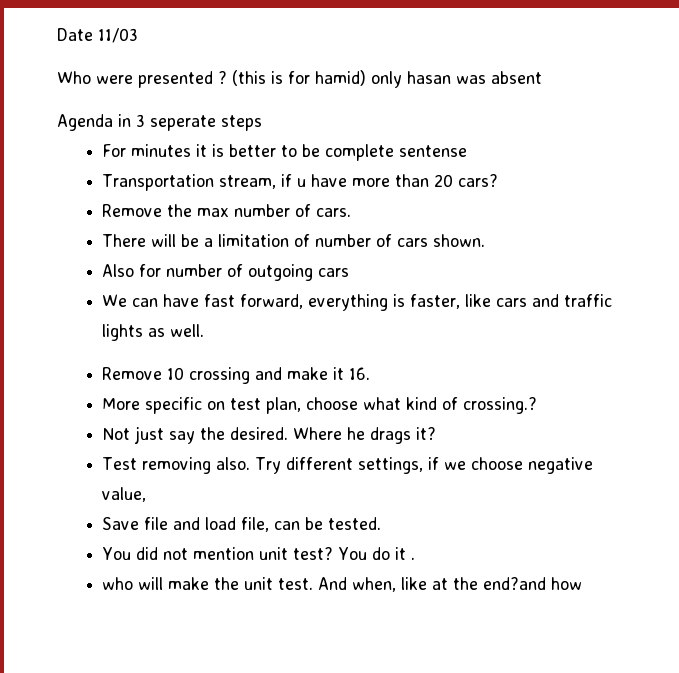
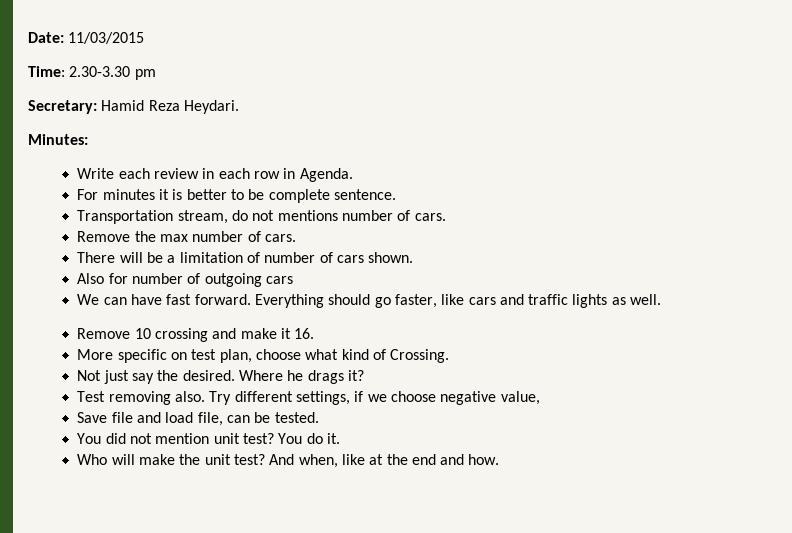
[57,28,138,43] [57,70,542,88] [57,114,262,131] Date 11/03 // Who were presented ? (this is for hamid) only hasan was absent // Agenda in 3 seperate steps -> [28,32,145,44] [28,66,156,80] [28,100,239,114] [28,134,88,145] [77,168,353,182] Date: 11/03/2015 // Time: 2.30-3.30 pm // Secretary: Hamid Reza Heydari. // Minutes: // Write each review in each row in Agenda.
[399,145,468,157] sentense -> [333,189,396,200] sentence.
[281,174,499,187] if u have more than 20 cars? -> [231,210,446,221] do not mentions number of cars.
[240,294,406,311] forward, everything is -> [194,294,391,308] forward. Everything should go
[463,397,538,414] crossing.? -> [390,349,450,363] Crossing.
[395,547,416,560] [102,577,134,590] it . // who -> [326,433,340,444] [77,454,108,465] it. // Who
[278,578,314,590] test. -> [233,454,265,465] test?
[483,577,583,590] end?and how -> [411,454,500,465] end and how.

